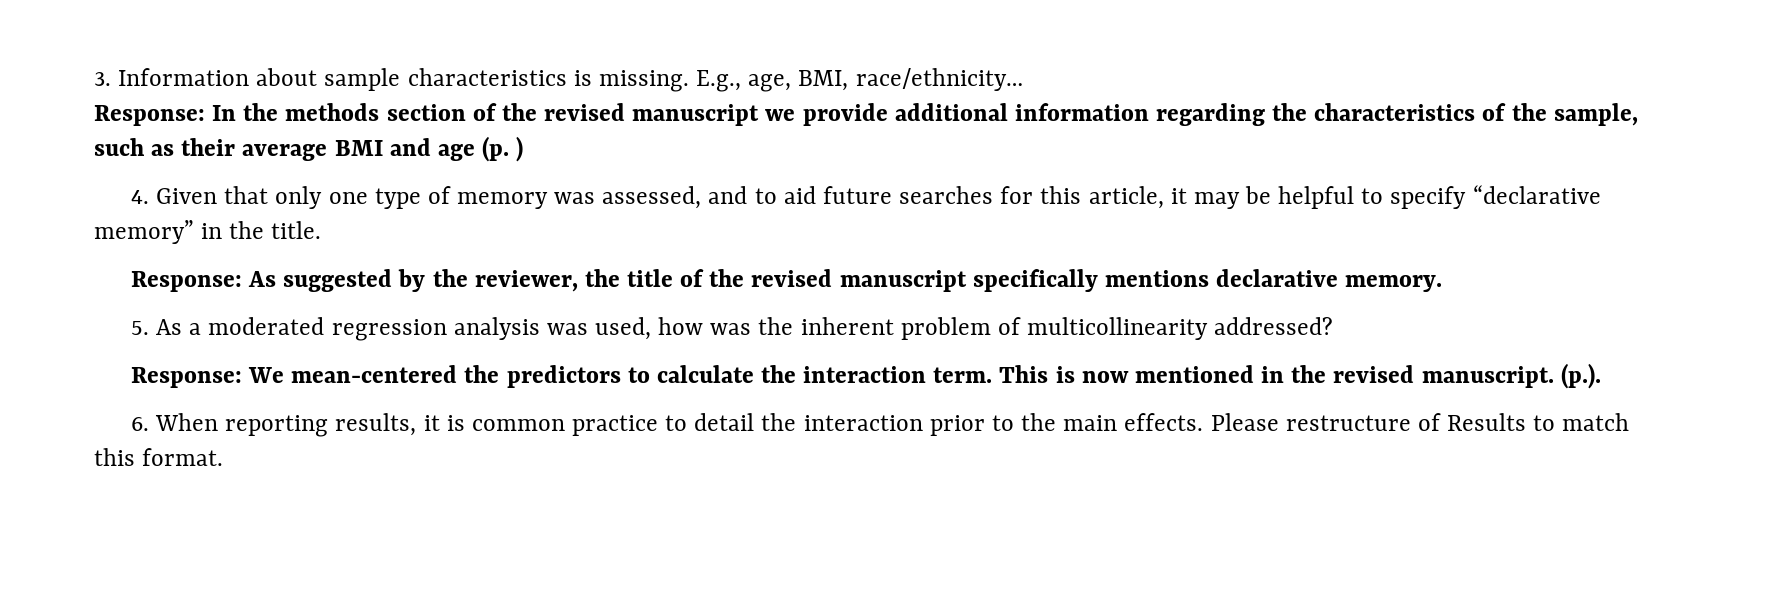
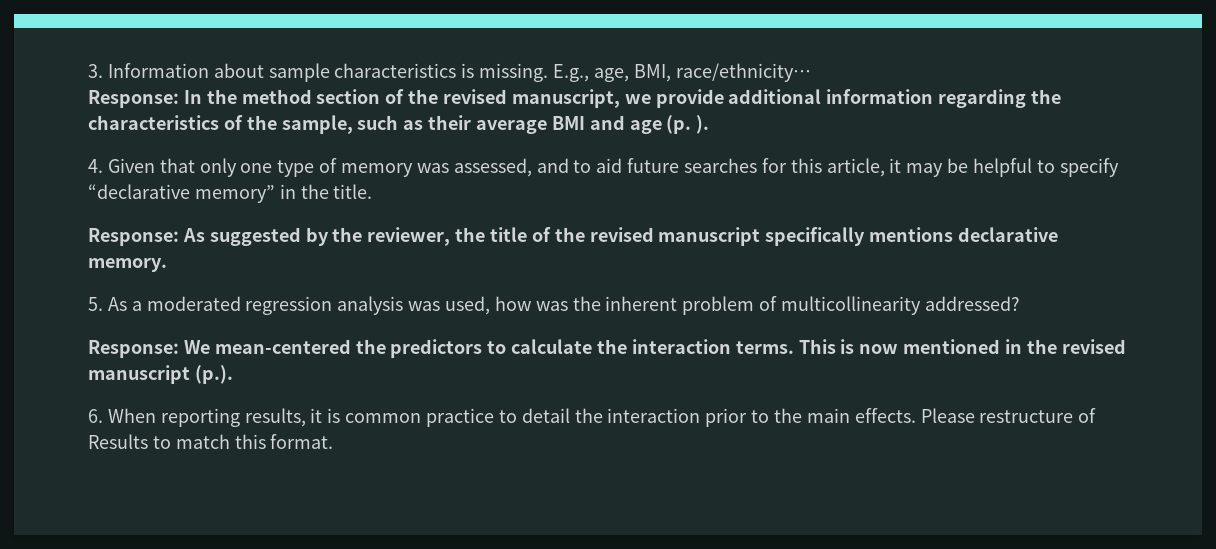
[285,103,380,121] methods -> [241,89,312,104] method
[632,104,760,126] manuscript -> [511,89,620,108] manuscript,
[516,136,524,162] ) -> [696,115,710,134] ).
[933,367,993,383] term. -> [735,341,794,354] terms.
[1421,366,1554,388] manuscript. -> [88,365,190,384] manuscript

